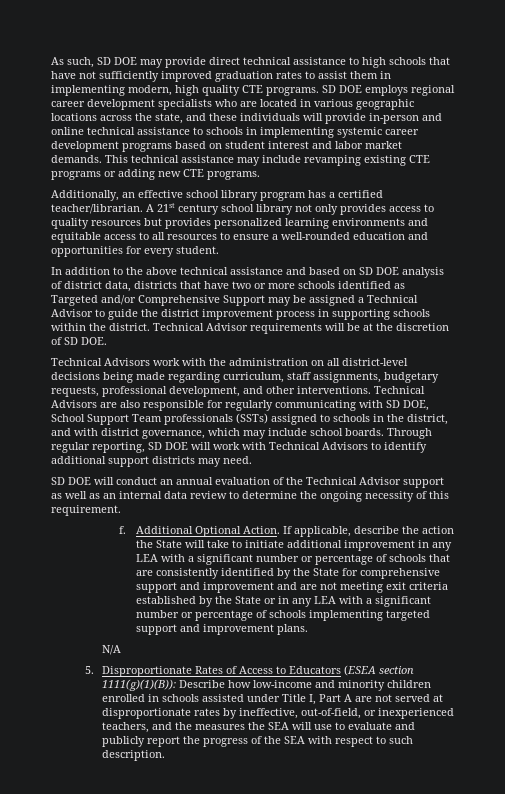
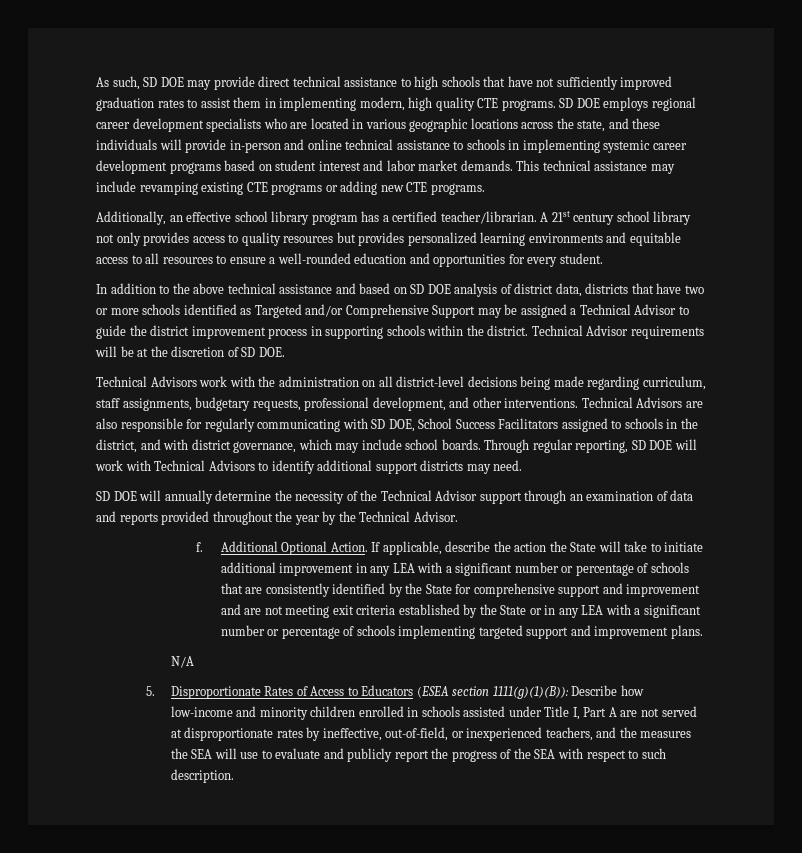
[87,413,268,425] Support Team professionals (SSTs) -> [455,418,559,429] Success Facilitators
[116,477,270,485] conduct an annual evaluation -> [164,490,345,504] annually determine the necessity
[51,491,449,502] [51,505,121,516] as well as an internal data review to determine the ongoing necessity of this requirement. -> [524,490,694,504] [96,511,458,525] through an examination of data and reports provided throughout the year by the Technical Advisor.

